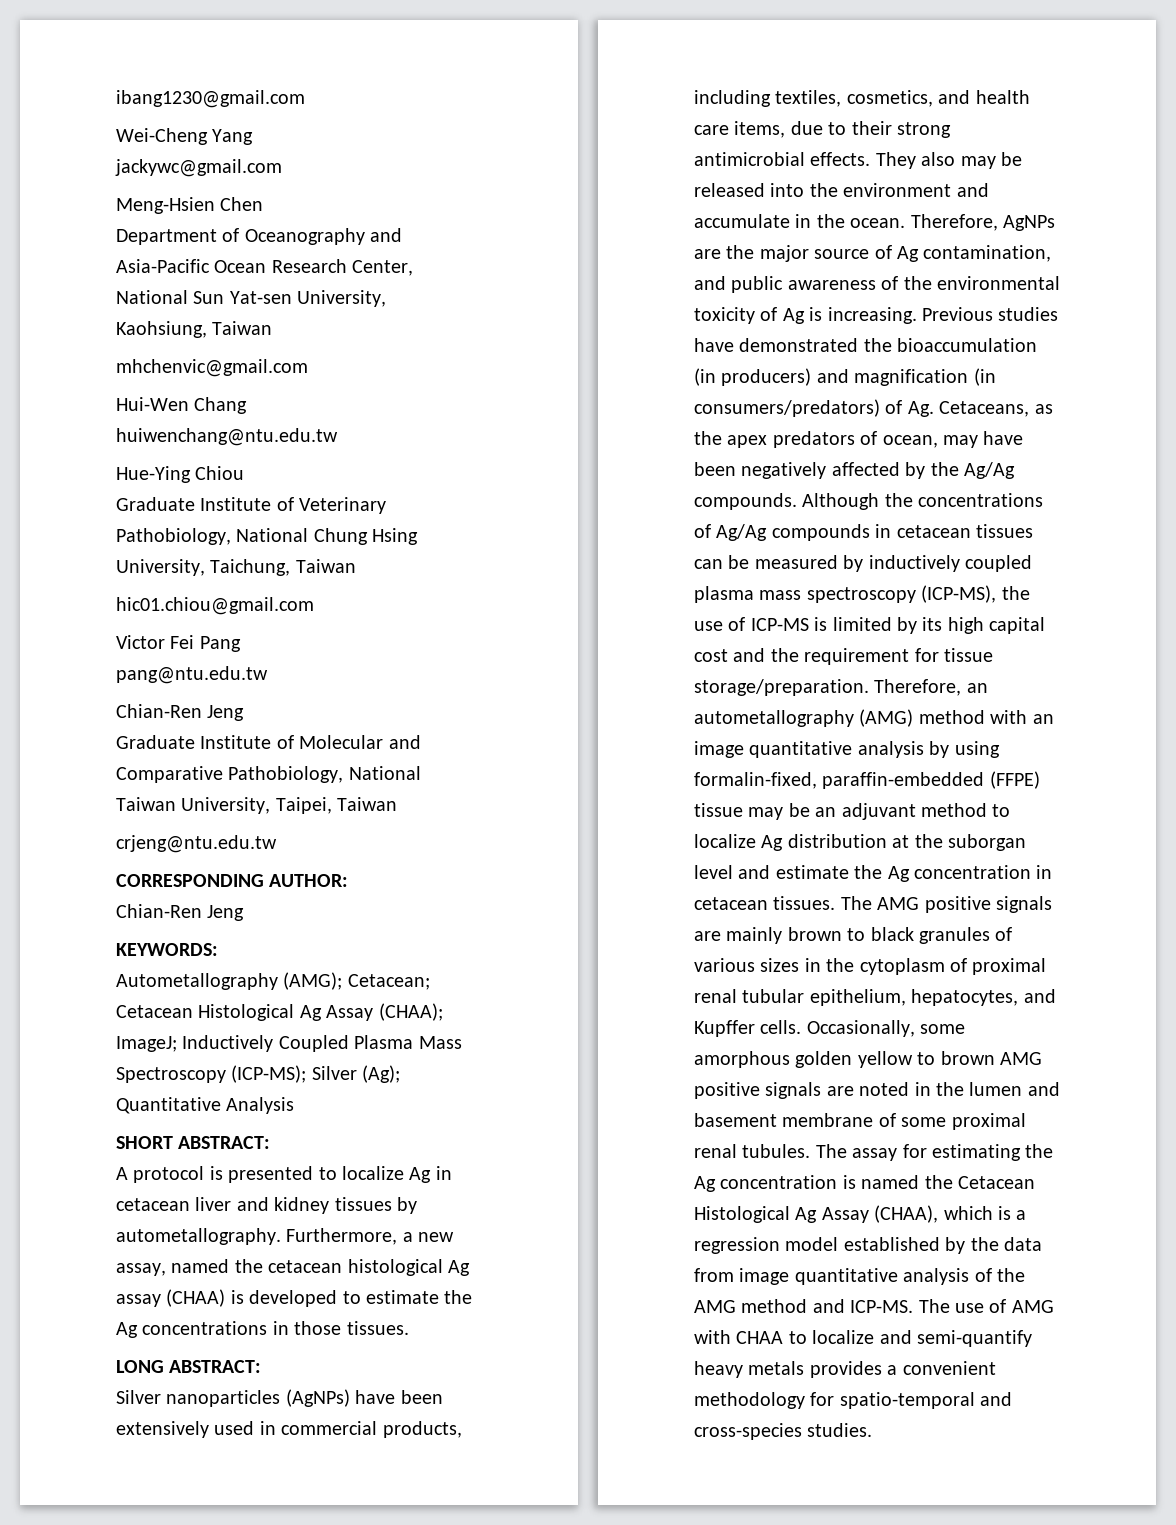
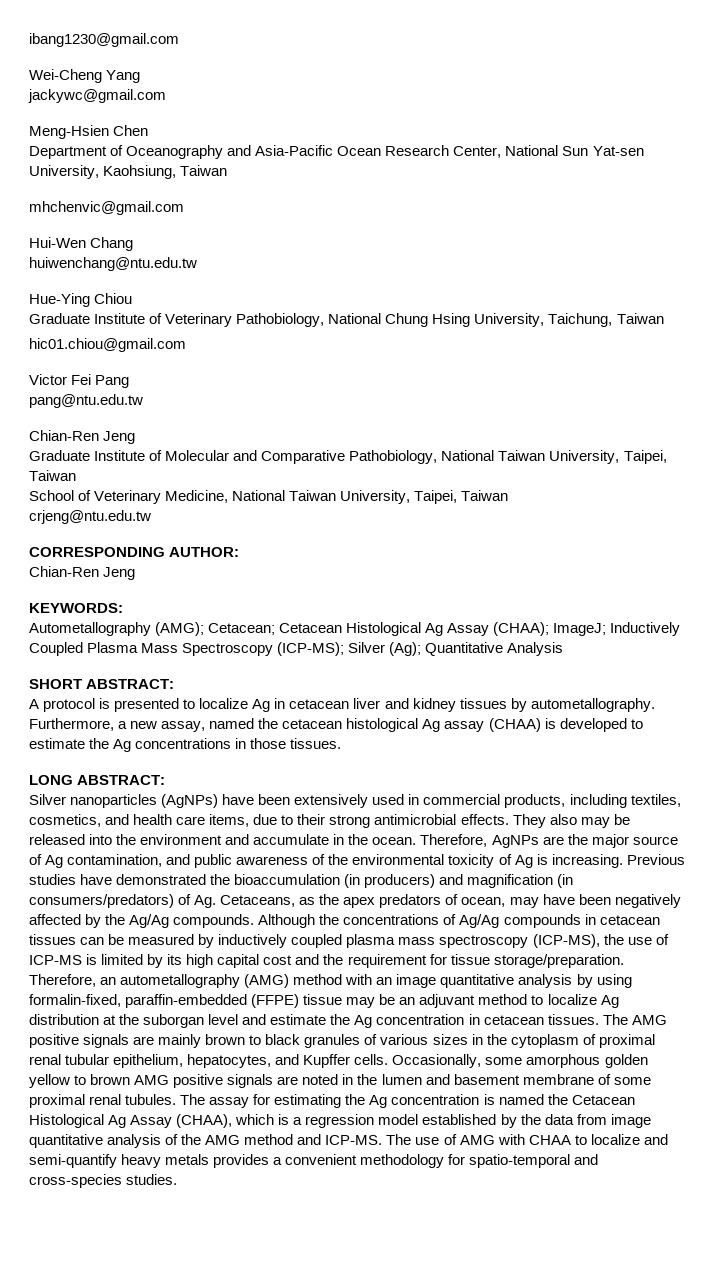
(398, 804) none -> [29,490,509,504] // School of Veterinary Medicine, National Taiwan University, Taipei, Taiwan

